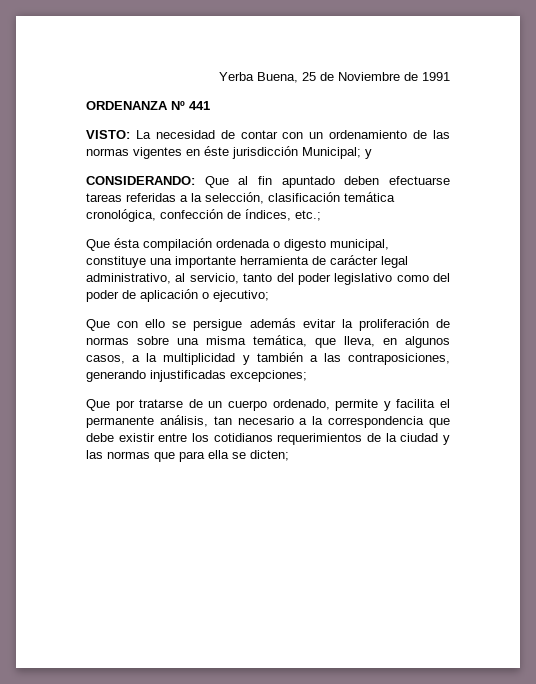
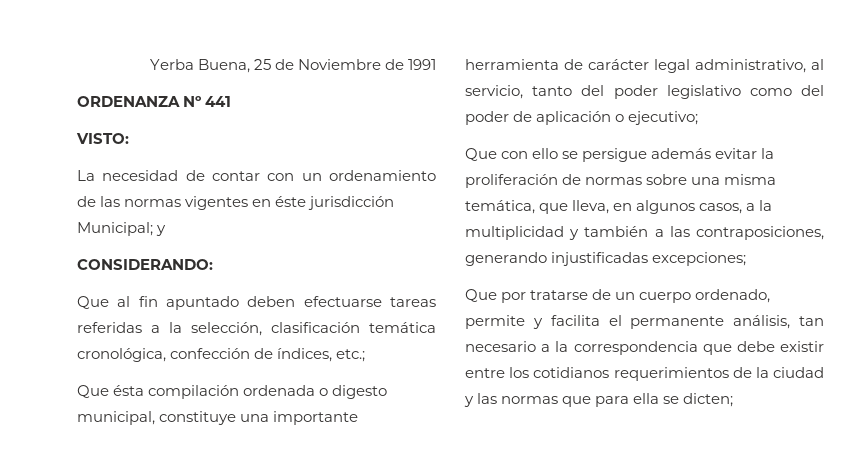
(130, 134) none -> (129, 138) //
(195, 180) none -> (213, 264) //

